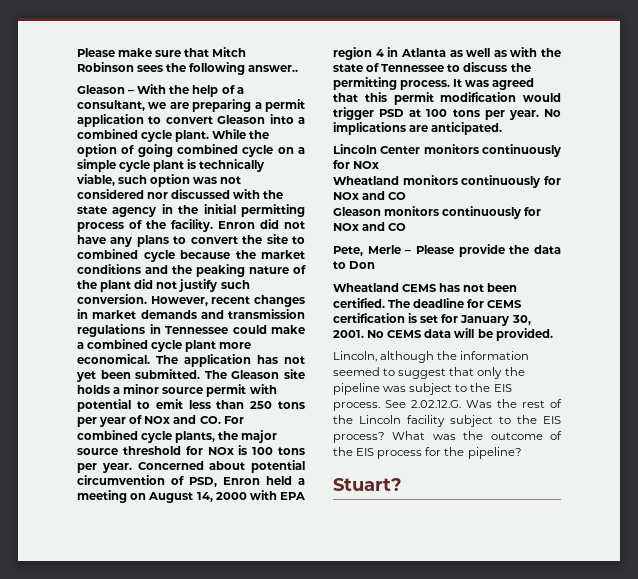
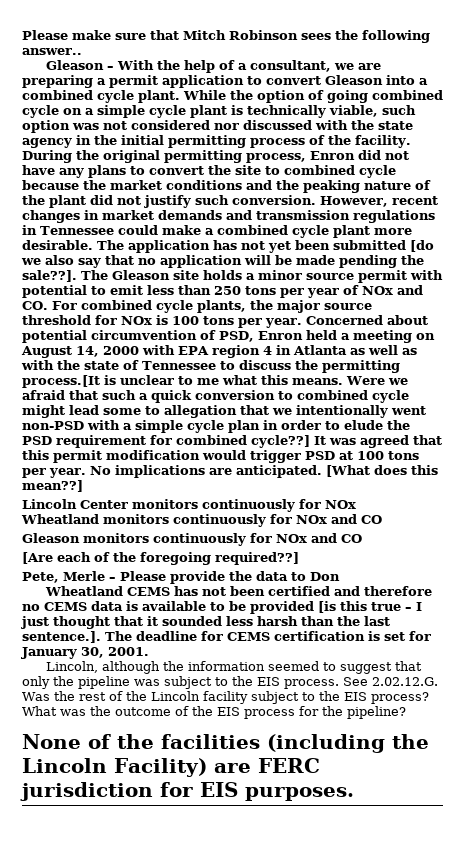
(213, 225) none -> [22,150,306,163] During the original permitting process,
[77,354,150,364] economical. -> [22,240,93,250] desirable.
[135,369,201,379] submitted. -> [333,240,434,252] [21,255,424,268] [22,270,77,282] submitted [do we also say that no application will be made pending the sale??].
[400,80,451,90] process. -> [22,375,408,388] [22,390,409,403] [22,405,426,418] [22,420,410,433] [22,435,310,448] process.[It is unclear to me what this means. Were we afraid that such a quick conversion to combined cycle might lead some to allegation that we intentionally went non-PSD with a simple cycle plan in order to elude the PSD requirement for combined cycle??]
(503, 128) none -> [325,465,438,477] [22,480,83,492] [What does this mean??]
(407, 227) none -> [22,552,299,565] // [Are each of the foregoing required??]
[333,298,385,308] certified. -> [267,586,432,596] [22,601,422,614] [21,616,390,629] [22,631,101,643] certified and therefore no CEMS data is available to be provided [is this true – I just thought that it sounded less harsh than the last sentence.].
[367,328,553,341] No CEMS data will be provided. -> (149, 651) none
[333,478,402,491] Stuart? -> [22,734,429,753] [22,758,320,777] [20,782,354,801] None of the facilities (including the Lincoln Facility) are FERC jurisdiction for EIS purposes.

